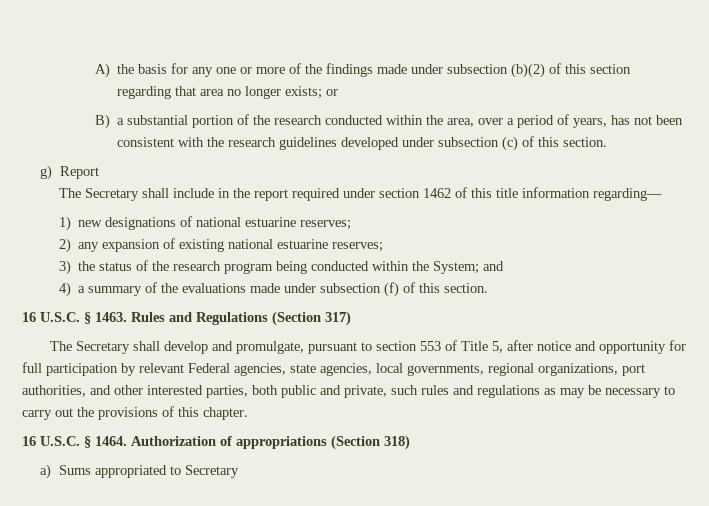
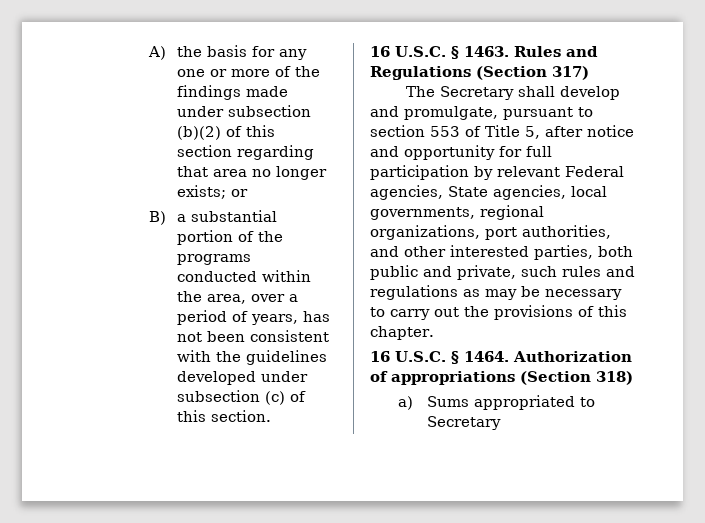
[274,115,323,125] research -> [177,254,252,265] programs
[228,137,277,147] research -> (242, 356) none
[40,165,99,180] [58,187,662,201] [58,216,351,231] [58,238,383,253] [58,260,504,275] [58,282,488,297] // g) Report // The Secretary shall include in the report required under section 1462 of this title information regarding— // 1) new designations of national estuarine reserves; // 2) any expansion of existing national estuarine reserves; // 3) the status of the research program being conducted within the System; and // 4) a summary of the evaluations made under subsection (f) of this section. -> (272, 416) none
[290,364,316,373] state -> [448,186,488,197] State

